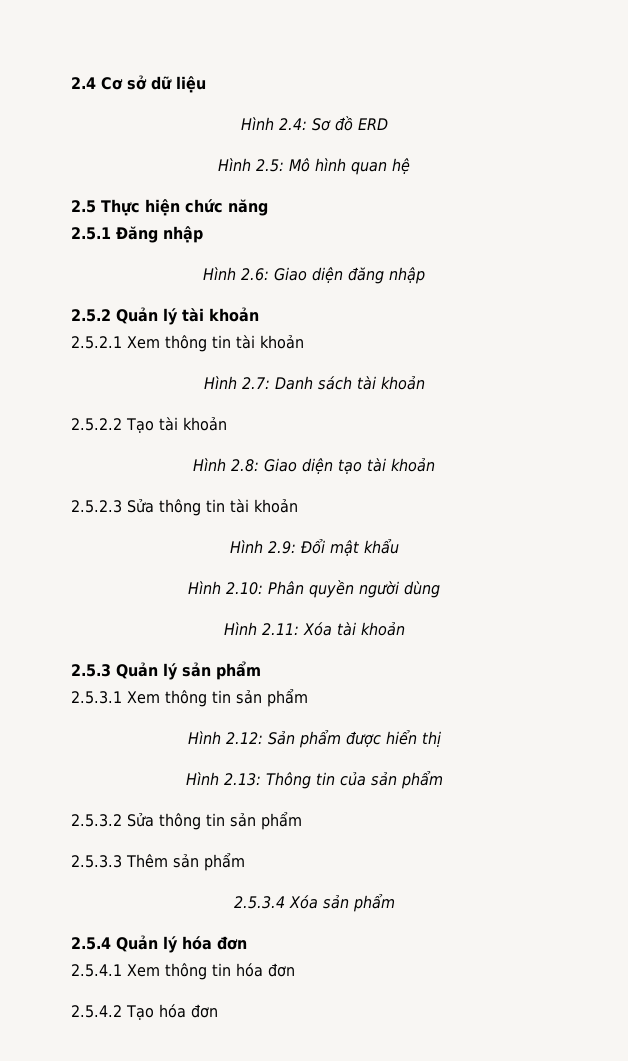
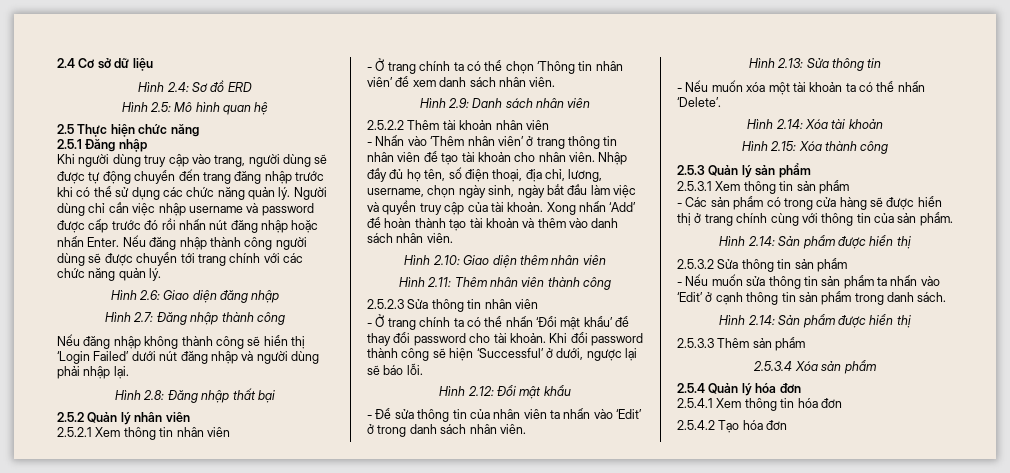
(203, 234) none -> [57,154,328,167] [57,169,324,184] [57,186,327,200] [57,202,314,216] [57,218,319,233] [57,235,307,250] [57,252,303,266] [57,268,162,281] // Khi người dùng truy cập vào trang, người dùng sẽ được tự động chuyển đến trang đăng nhập trước khi có thể sử dụng các chức năng quản lý. Người dùng chỉ cần việc nhập username và password được cấp trước đó rồi nhấn nút đăng nhập hoặc nhấn Enter. Nếu đăng nhập thành công người dùng sẽ được chuyển tới trang chính với các chức năng quản lý.
(425, 275) none -> [105,312,285,325] [57,334,305,349] [57,351,319,364] [57,366,129,379] [115,388,275,403] // Hình 2.7: Đăng nhập thành công // Nếu đăng nhập không thành công sẽ hiển thị ‘Login Failed’ dưới nút đăng nhập và người dùng phải nhập lại. // Hình 2.8: Đăng nhập thất bại
[182,307,259,322] tài khoản -> [134,412,190,422] nhân viên
[236,335,304,349] [203,376,425,390] [71,417,227,433] [193,458,435,474] [71,499,298,516] [229,539,399,556] [188,580,440,598] [223,622,405,636] tài khoản // Hình 2.7: Danh sách tài khoản // 2.5.2.2 Tạo tài khoản // Hình 2.8: Giao diện tạo tài khoản // 2.5.2.3 Sửa thông tin tài khoản // Hình 2.9: Đổi mật khẩu // Hình 2.10: Phân quyền người dùng // Hình 2.11: Xóa tài khoản -> [176,427,230,437] [367,58,623,74] [367,76,556,87] [419,98,591,108] [367,120,549,130] [367,135,618,149] [367,151,628,165] [367,167,603,182] [367,184,636,198] [367,200,637,215] [367,217,619,231] [367,233,453,243] [404,255,606,268] [398,277,612,290] [367,299,538,312] [367,314,630,330] [367,332,643,346] [367,348,637,361] [367,363,423,375] [439,385,571,399] [367,408,643,422] [367,424,526,437] [748,58,882,71] [677,80,925,95] [677,97,721,107] [747,119,883,129] [741,141,889,154] nhân viên // - Ở trang chính ta có thể chọn ‘Thông tin nhân viên’ để xem danh sách nhân viên. // Hình 2.9: Danh sách nhân viên // 2.5.2.2 Thêm tài khoản nhân viên // - Nhấn vào ‘Thêm nhân viên’ ở trang thông tin nhân viên để tạo tài khoản cho nhân viên. Nhập đầy đủ họ tên, số điện thoại, địa chỉ, lương, username, chọn ngày sinh, ngày bắt đầu làm việc và quyền truy cập của tài khoản. Xong nhấn ‘Add’ để hoàn thành tạo tài khoản và thêm vào danh sách nhân viên. // Hình 2.10: Giao diện thêm nhân viên // Hình 2.11: Thêm nhân viên thành công // 2.5.2.3 Sửa thông tin nhân viên // - Ở trang chính ta có thể nhấn ‘Đổi mật khẩu’ để thay đổi password cho tài khoản. Khi đổi password thành công sẽ hiện ‘Successful’ ở dưới, ngược lại sẽ báo lỗi. // Hình 2.12: Đổi mật khẩu // - Để sửa thông tin của nhân viên ta nhấn vào ‘Edit’ ở trong danh sách nhân viên. // Hình 2.13: Sửa thông tin // - Nếu muốn xóa một tài khoản ta có thể nhấn ‘Delete’. // Hình 2.14: Xóa tài khoản // Hình 2.15: Xóa thành công
[187,730,441,748] [185,771,443,789] // Hình 2.12: Sản phẩm được hiển thị // Hình 2.13: Thông tin của sản phẩm -> [677,196,942,210] [677,212,953,226] [719,235,911,249] // - Các sản phẩm có trong cửa hàng sẽ được hiển thị ở trang chính cùng với thông tin của sản phẩm. // Hình 2.14: Sản phẩm được hiển thị
(302, 821) none -> [677,274,940,289] [677,291,947,305] [719,314,911,328] // - Nếu muốn sửa thông tin sản phẩm ta nhấn vào ‘Edit’ ở cạnh thông tin sản phẩm trong danh sách. // Hình 2.14: Sản phẩm được hiển thị

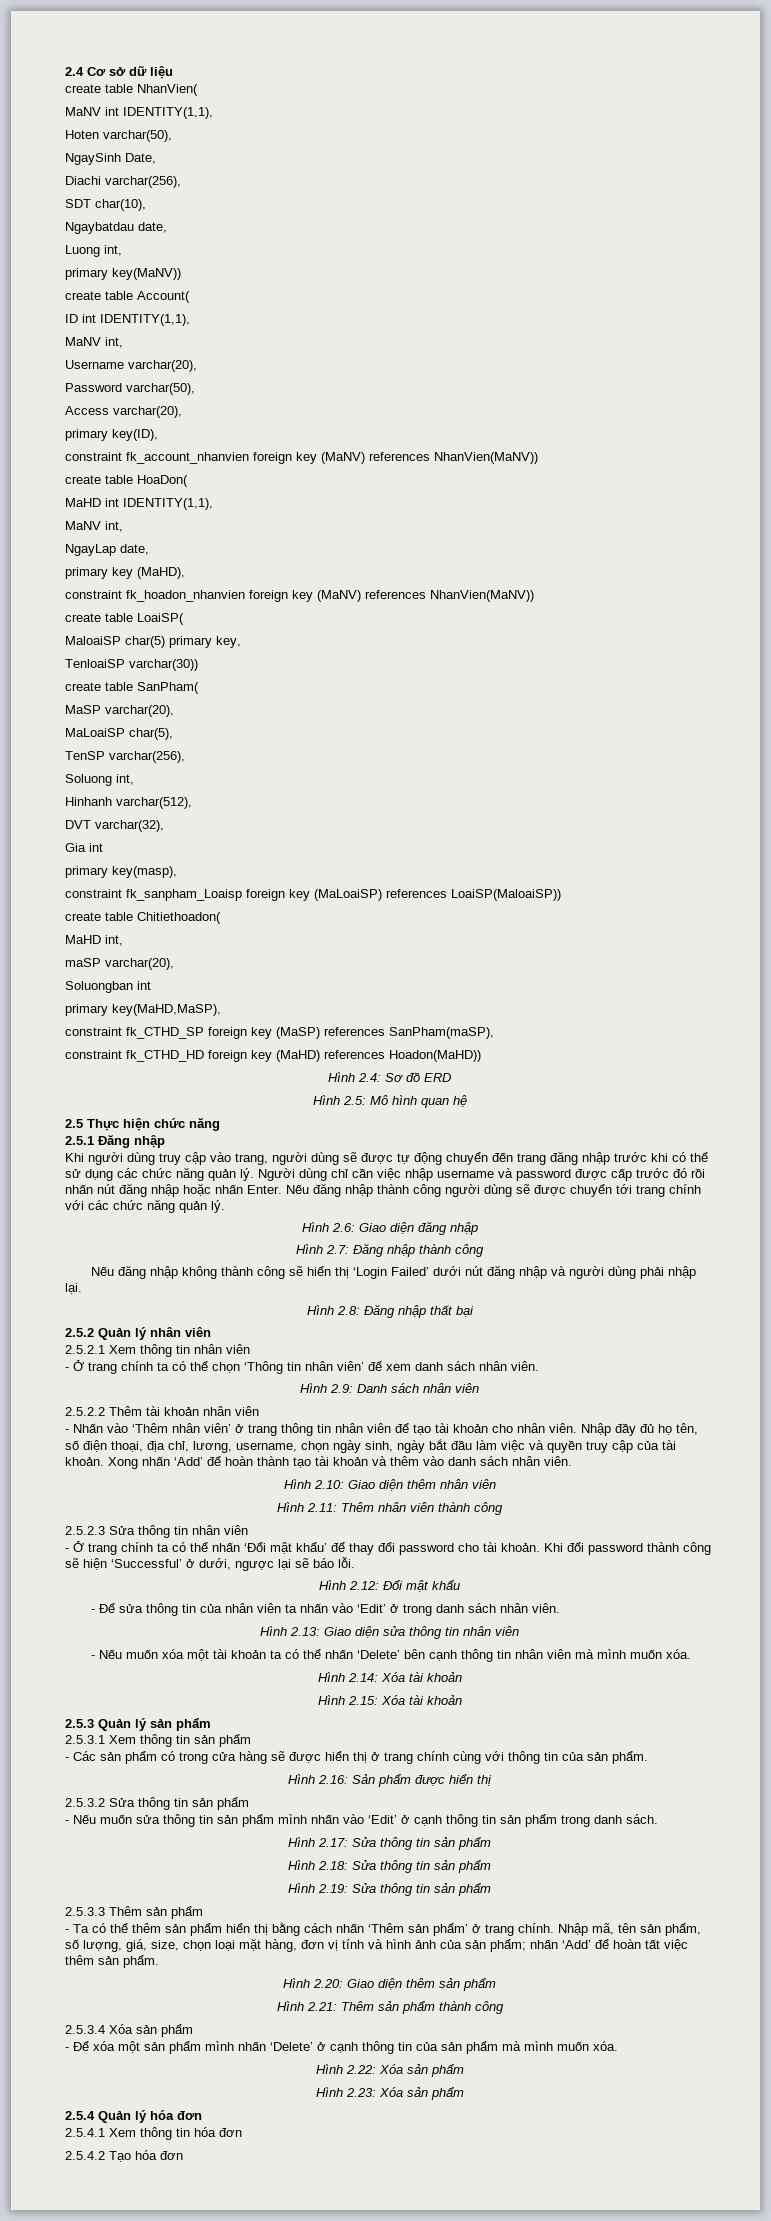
(153, 64) none -> [65,84,198,96] [65,107,213,119] [65,130,172,142] [65,153,156,165] [65,176,181,188] [65,199,146,211] [65,222,167,234] [65,245,122,257] [65,268,181,280] [65,291,190,303] [65,314,190,326] [65,337,123,348] [65,360,197,372] [65,383,195,395] [65,406,182,418] [65,429,158,441] [65,452,538,464] [65,475,188,487] [65,498,213,510] [65,521,123,532] [65,544,149,556] [65,567,185,579] [65,590,534,602] [65,613,184,625] [65,636,241,648] [65,659,198,671] [65,682,199,694] [65,705,174,717] [65,728,173,740] [65,751,185,763] [65,774,134,786] [65,797,192,809] [65,820,164,832] [65,843,103,852] [65,866,177,878] [65,889,561,901] [65,912,221,924] [65,935,123,946] [65,958,174,970] [65,981,151,993] [65,1004,221,1016] [65,1027,494,1039] [65,1050,481,1062] // create table NhanVien( // MaNV int IDENTITY(1,1), // Hoten varchar(50), // NgaySinh Date, // Diachi varchar(256), // SDT char(10), // Ngaybatdau date, // Luong int, // primary key(MaNV)) // create table Account( // ID int IDENTITY(1,1), // MaNV int, // Username varchar(20), // Password varchar(50), // Access varchar(20), // primary key(ID), // constraint fk_account_nhanvien foreign key (MaNV) references NhanVien(MaNV)) // create table HoaDon( // MaHD int IDENTITY(1,1), // MaNV int, // NgayLap date, // primary key (MaHD), // constraint fk_hoadon_nhanvien foreign key (MaNV) references NhanVien(MaNV)) // create table LoaiSP( // MaloaiSP char(5) primary key, // TenloaiSP varchar(30)) // create table SanPham( // MaSP varchar(20), // MaLoaiSP char(5), // TenSP varchar(256), // Soluong int, // Hinhanh varchar(512), // DVT varchar(32), // Gia int // primary key(masp), // constraint fk_sanpham_Loaisp foreign key (MaLoaiSP) references LoaiSP(MaloaiSP)) // create table Chitiethoadon( // MaHD int, // maSP varchar(20), // Soluongban int // primary key(MaHD,MaSP), // constraint fk_CTHD_SP foreign key (MaSP) references SanPham(maSP), // constraint fk_CTHD_HD foreign key (MaHD) references Hoadon(MaHD))
[806,58,882,71] Sửa thông tin -> [324,1626,519,1639] Giao diện sửa thông tin nhân viên
[677,97,721,107] ‘Delete’. -> [357,1649,692,1662] ‘Delete’ bên cạnh thông tin nhân viên mà mình muốn xóa.
[824,141,889,154] thành công -> [408,1695,462,1705] tài khoản
[747,236,775,246] 2.14: -> [318,1775,348,1784] 2.16:
[877,277,887,286] ta -> [278,1814,307,1824] mình
[747,314,911,328] [677,337,806,351] [753,361,793,371] 2.14: Sản phẩm được hiển thị // 2.5.3.3 Thêm sản phẩm // 2.5.3.4 -> [318,1837,491,1850] [288,1860,491,1873] [288,1883,491,1896] [65,1906,203,1919] [65,1922,701,1936] [65,1938,688,1952] [65,1955,159,1968] [283,1978,496,1991] [276,2001,504,2014] [65,2024,193,2037] [65,2041,618,2054] [315,2064,464,2077] [315,2087,376,2097] 2.17: Sửa thông tin sản phẩm // Hình 2.18: Sửa thông tin sản phẩm // Hình 2.19: Sửa thông tin sản phẩm // 2.5.3.3 Thêm sản phẩm // - Ta có thể thêm sản phẩm hiển thị bằng cách nhấn ‘Thêm sản phẩm’ ở trang chính. Nhập mã, tên sản phẩm, số lượng, giá, size, chọn loại mặt hàng, đơn vị tính và hình ảnh của sản phẩm; nhấn ‘Add’ để hoàn tất việc thêm sản phẩm. // Hình 2.20: Giao diện thêm sản phẩm // Hình 2.21: Thêm sản phẩm thành công // 2.5.3.4 Xóa sản phẩm // - Để xóa một sản phẩm mình nhấn ‘Delete’ ở cạnh thông tin của sản phẩm mà mình muốn xóa. // Hình 2.22: Xóa sản phẩm // Hình 2.23:

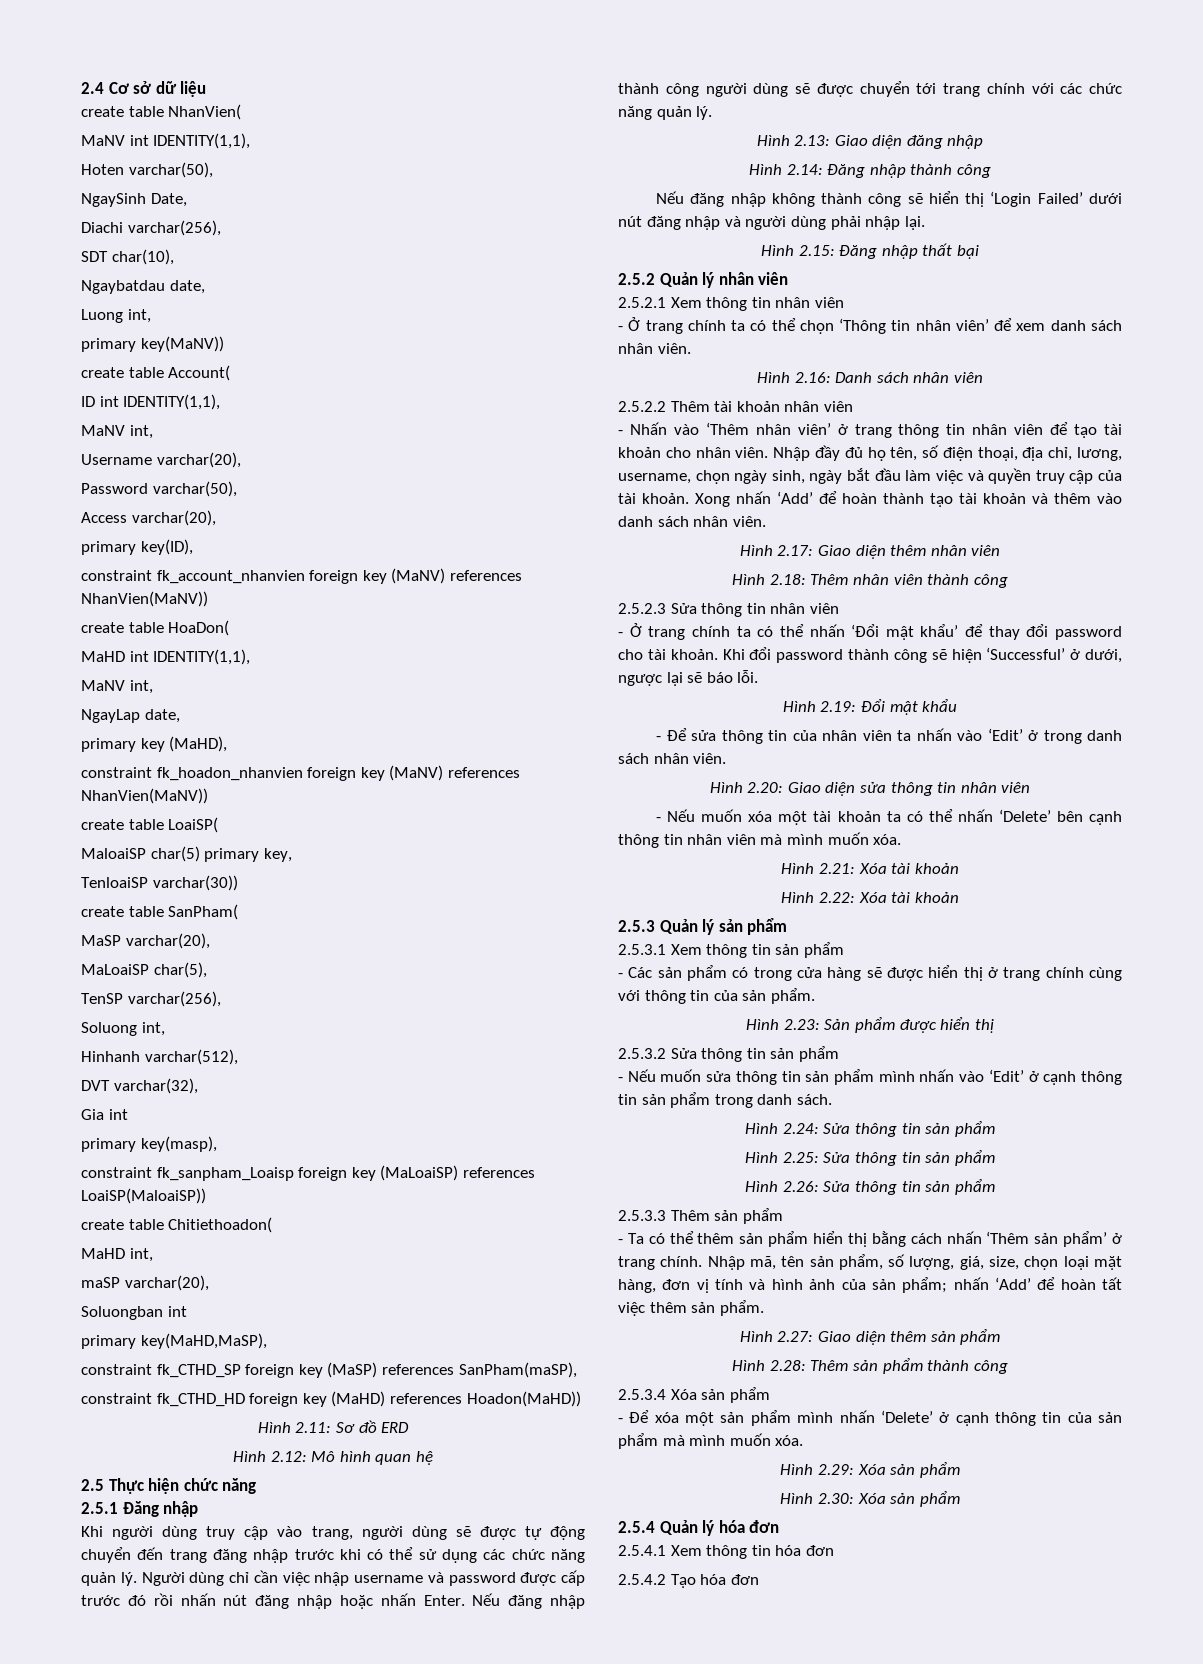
[358,1073,381,1082] 2.4: -> [295,1422,332,1433] 2.11:
[342,1096,366,1105] 2.5: -> [270,1451,307,1462] 2.12:
[331,1223,355,1232] 2.6: -> [794,135,831,146] 2.13:
[326,1245,349,1254] 2.7: -> [786,164,823,175] 2.14:
[336,1306,360,1315] 2.8: -> [798,245,835,256] 2.15:
[330,1384,353,1393] 2.9: -> [794,372,831,383] 2.16:
[313,1480,344,1489] 2.10: -> [777,545,814,556] 2.17:
[307,1503,337,1512] 2.11: -> [769,574,806,585] 2.18:
[349,1581,379,1590] 2.12: -> [820,701,857,712] 2.19:
[290,1627,320,1636] 2.13: -> [747,782,784,793] 2.20:
[347,1673,378,1682] 2.14: -> [818,863,855,874] 2.21:
[347,1696,378,1705] 2.15: -> [818,892,855,903] 2.22:
[318,1775,348,1784] 2.16: -> [783,1019,820,1030] 2.23:
[318,1837,491,1850] [288,1860,491,1873] [288,1883,348,1893] 2.17: Sửa thông tin sản phẩm // Hình 2.18: Sửa thông tin sản phẩm // Hình 2.19: -> [782,1121,995,1137] [745,1150,995,1166] [745,1181,819,1192] 2.24: Sửa thông tin sản phẩm // Hình 2.25: Sửa thông tin sản phẩm // Hình 2.26:
[313,1979,343,1988] 2.20: -> [777,1331,814,1342] 2.27:
[306,2002,337,2011] 2.21: -> [769,1360,806,1371] 2.28:
[345,2065,376,2074] 2.22: -> [817,1464,854,1475] 2.29:
[345,2088,376,2097] 2.23: -> [817,1493,854,1504] 2.30:

